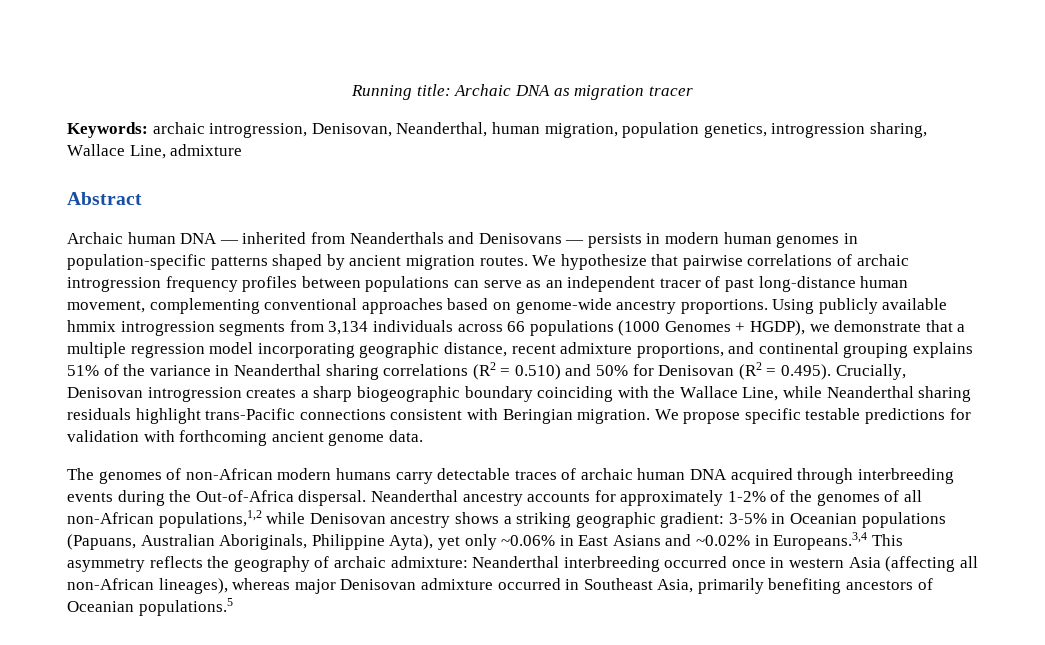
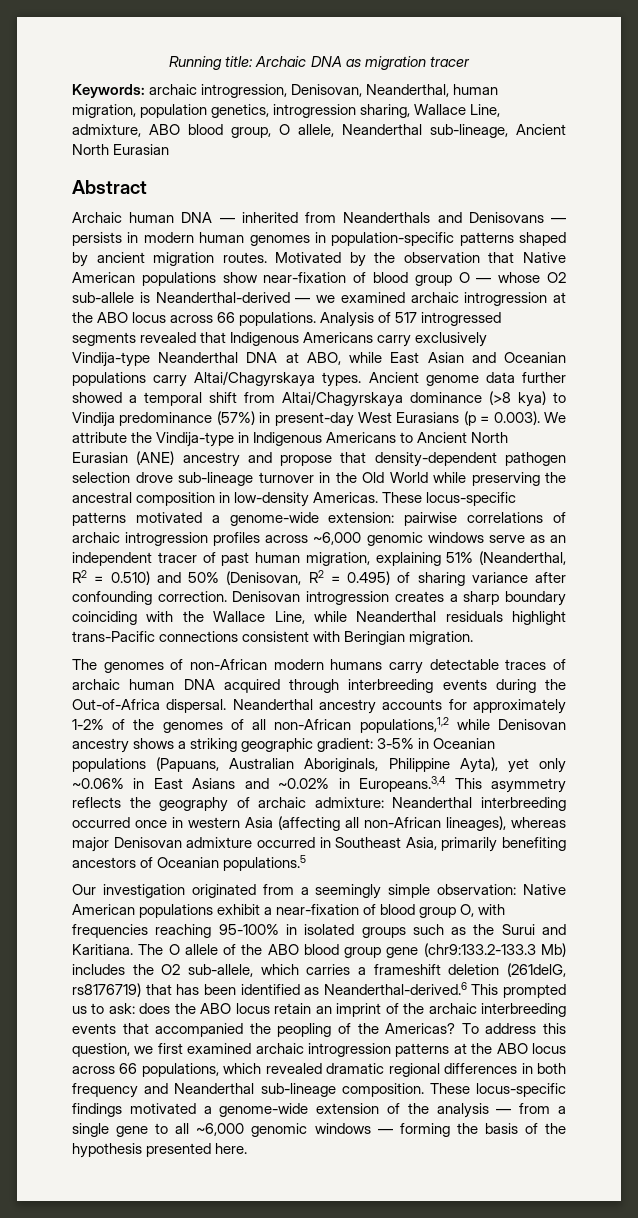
[170,144,243,156] admixture -> [72,124,566,138] [72,144,170,155] admixture, ABO blood group, O allele, Neanderthal sub-lineage, Ancient North Eurasian
[532,254,679,270] We hypothesize that -> [275,252,566,267] [72,272,567,286] [72,292,566,306] [72,312,502,327] [72,332,488,347] [72,352,566,367] [72,371,567,387] [72,391,566,407] [72,411,566,427] [72,432,509,447] [72,451,566,467] [72,472,566,486] [72,492,517,507] [72,512,395,526] Motivated by the observation that Native American populations show near-fixation of blood group O — whose O2 sub-allele is Neanderthal-derived — we examined archaic introgression at the ABO locus across 66 populations. Analysis of 517 introgressed segments revealed that Indigenous Americans carry exclusively Vindija-type Neanderthal DNA at ABO, while East Asian and Oceanian populations carry Altai/Chagyrskaya types. Ancient genome data further showed a temporal shift from Altai/Chagyrskaya dominance (>8 kya) to Vindija predominance (57%) in present-day West Eurasians (p = 0.003). We attribute the Vindija-type in Indigenous Americans to Ancient North Eurasian (ANE) ancestry and propose that density-dependent pathogen selection drove sub-lineage turnover in the Old World while preserving the ancestral composition in low-density Americas. These locus-specific patterns motivated a genome-wide extension:
[165,276,479,292] frequency profiles between populations can -> [213,532,484,546] profiles across ~6,000 genomic windows
[758,276,909,292] [67,298,948,314] [67,320,966,336] [67,342,974,358] [67,362,906,380] long-distance human movement, complementing conventional approaches based on genome-wide ancestry proportions. Using publicly available hmmix introgression segments from 3,134 individuals across 66 populations (1000 Genomes + HGDP), we demonstrate that a multiple regression model incorporating geographic distance, recent admixture proportions, and continental grouping explains 51% of the variance in Neanderthal sharing correlations (R2 = 0.510) and 50% for Denisovan (R2 = 0.495). Crucially, -> [255,551,566,566] [72,570,566,586] [72,591,227,605] human migration, explaining 51% (Neanderthal, R2 = 0.510) and 50% (Denisovan, R2 = 0.495) of sharing variance after confounding correction.
[356,386,460,402] biogeographic -> (500, 598) none
[918,386,972,402] sharing -> (437, 616) none
[654,408,971,424] [67,430,423,446] We propose specific testable predictions for validation with forthcoming ancient genome data. -> (474, 638) none
(233, 607) none -> [72,884,566,899] [72,904,506,918] [72,924,567,938] [72,943,566,958] [72,963,566,977] [72,982,566,998] [72,1003,566,1017] [72,1023,567,1037] [72,1043,566,1057] [72,1063,567,1077] [72,1083,566,1098] [72,1103,567,1118] [72,1123,566,1137] [72,1143,248,1158] // Our investigation originated from a seemingly simple observation: Native American populations exhibit a near-fixation of blood group O, with frequencies reaching 95-100% in isolated groups such as the Surui and Karitiana. The O allele of the ABO blood group gene (chr9:133.2-133.3 Mb) includes the O2 sub-allele, which carries a frameshift deletion (261delG, rs8176719) that has been identified as Neanderthal-derived.6 This prompted us to ask: does the ABO locus retain an imprint of the archaic interbreeding events that accompanied the peopling of the Americas? To address this question, we first examined archaic introgression patterns at the ABO locus across 66 populations, which revealed dramatic regional differences in both frequency and Neanderthal sub-lineage composition. These locus-specific findings motivated a genome-wide extension of the analysis — from a single gene to all ~6,000 genomic windows — forming the basis of the hypothesis presented here.

